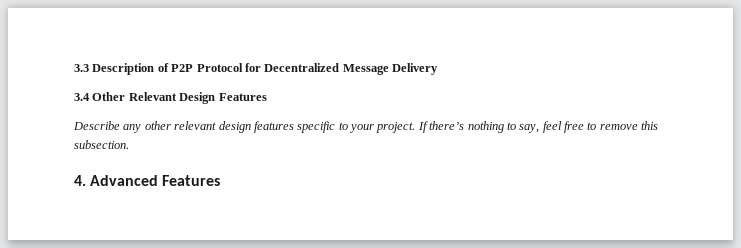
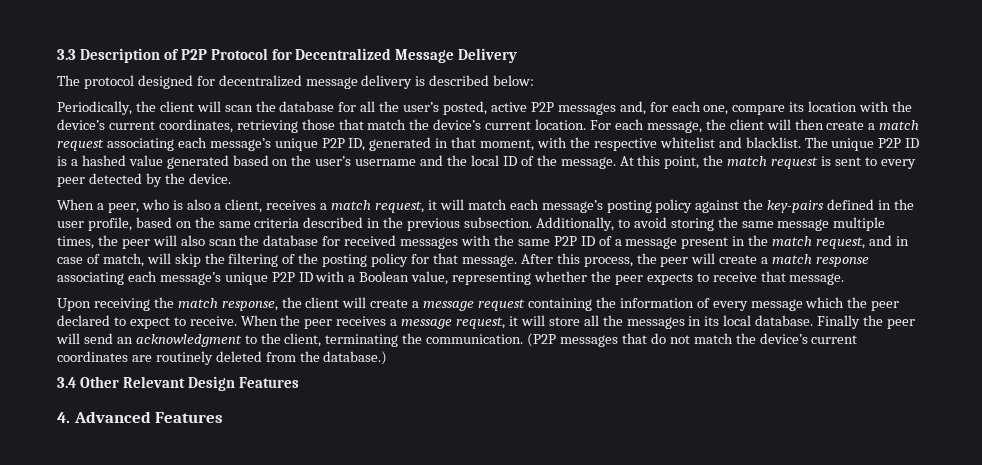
(438, 69) none -> [57,75,535,89] [57,101,913,115] [57,119,920,133] [57,137,920,151] [57,155,916,169] [57,173,231,187] [57,199,914,213] [57,217,886,231] [57,235,909,249] [57,253,870,267] [57,271,845,285] [57,297,900,311] [57,315,915,329] [56,333,858,347] [57,351,388,365] // The protocol designed for decentralized message delivery is described below: // Periodically, the client will scan the database for all the user’s posted, active P2P messages and, for each one, compare its location with the device’s current coordinates, retrieving those that match the device’s current location. For each message, the client will then create a match request associating each message’s unique P2P ID, generated in that moment, with the respective whitelist and blacklist. The unique P2P ID is a hashed value generated based on the user’s username and the local ID of the message. At this point, the match request is sent to every peer detected by the device. // When a peer, who is also a client, receives a match request, it will match each message’s posting policy against the key-pairs defined in the user profile, based on the same criteria described in the previous subsection. Additionally, to avoid storing the same message multiple times, the peer will also scan the database for received messages with the same P2P ID of a message present in the match request, and in case of match, will skip the filtering of the posting policy for that message. After this process, the peer will create a match response associating each message’s unique P2P ID with a Boolean value, representing whether the peer expects to receive that message. // Upon receiving the match response, the client will create a message request containing the information of every message which the peer declared to expect to receive. When the peer receives a message request, it will store all the messages in its local database. Finally the peer will send an acknowledgment to the client, terminating the communication. (P2P messages that do not match the device’s current coordinates are routinely deleted from the database.)
[73,121,659,133] [74,140,129,149] // Describe any other relevant design features specific to your project. If there’s nothing to say, feel free to remove this subsection. -> (299, 382) none

